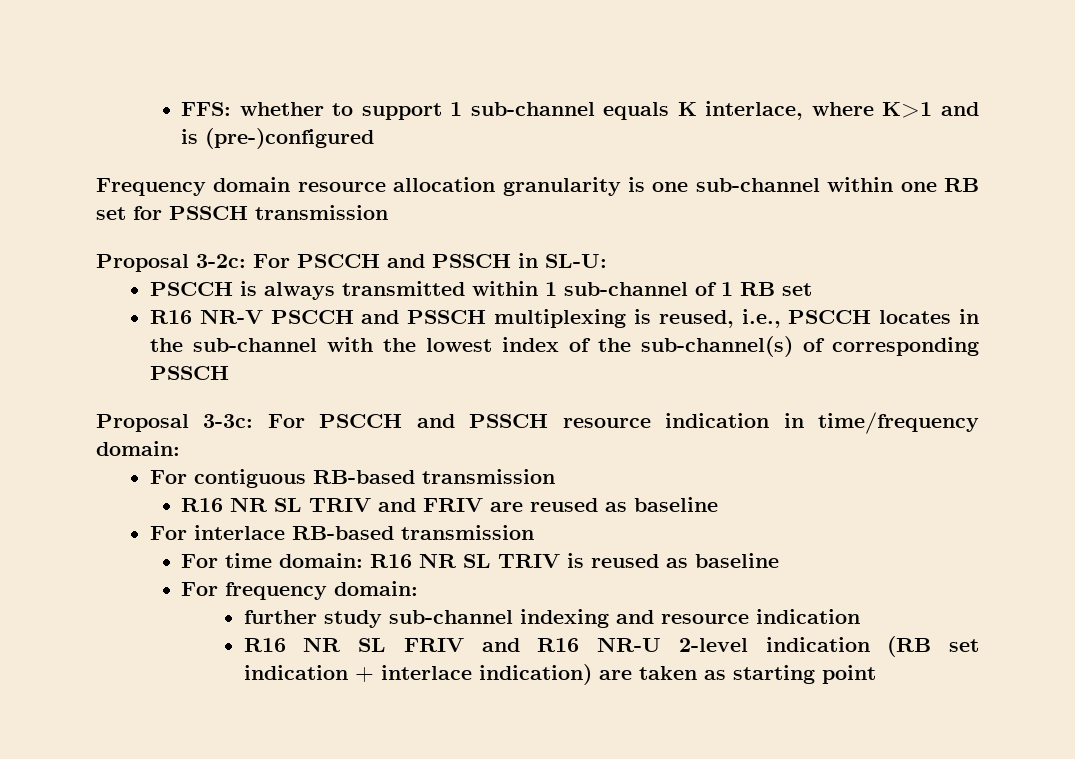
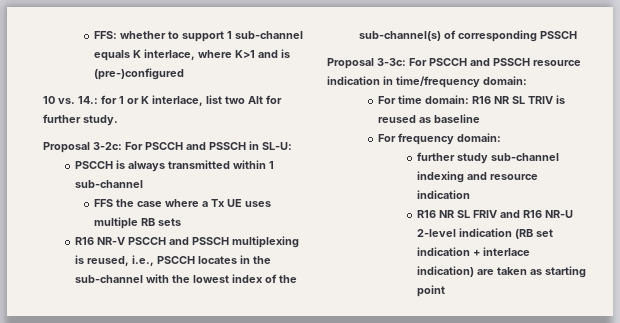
[96,177,979,196] [96,205,388,220] Frequency domain resource allocation granularity is one sub-channel within one RB set for PSSCH transmission -> [43,95,282,106] [43,114,118,126] 10 vs. 14.: for 1 or K interlace, list two Alt for further study.
[694,282,812,296] of 1 RB set -> [94,199,272,207] [94,217,182,229] // FFS the case where a Tx UE uses multiple RB sets
[149,469,555,488] [181,497,719,512] [149,525,534,540] // For contiguous RB-based transmission // R16 NR SL TRIV and FRIV are reused as baseline // For interlace RB-based transmission -> (527, 80) none

